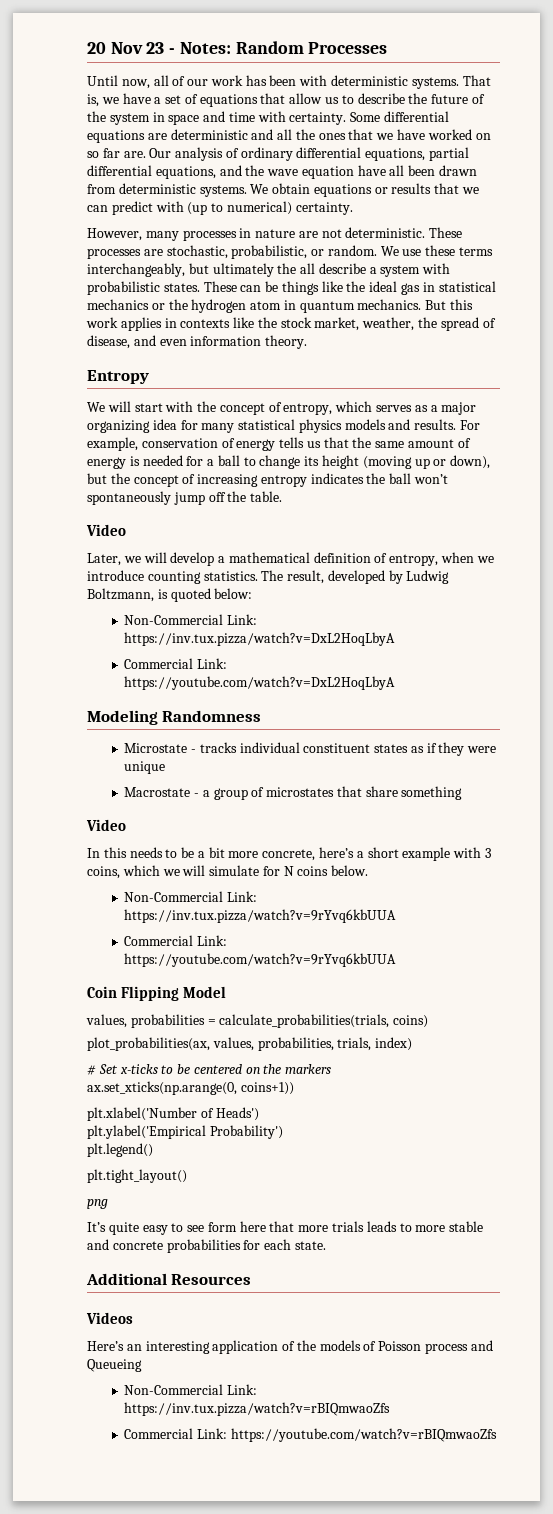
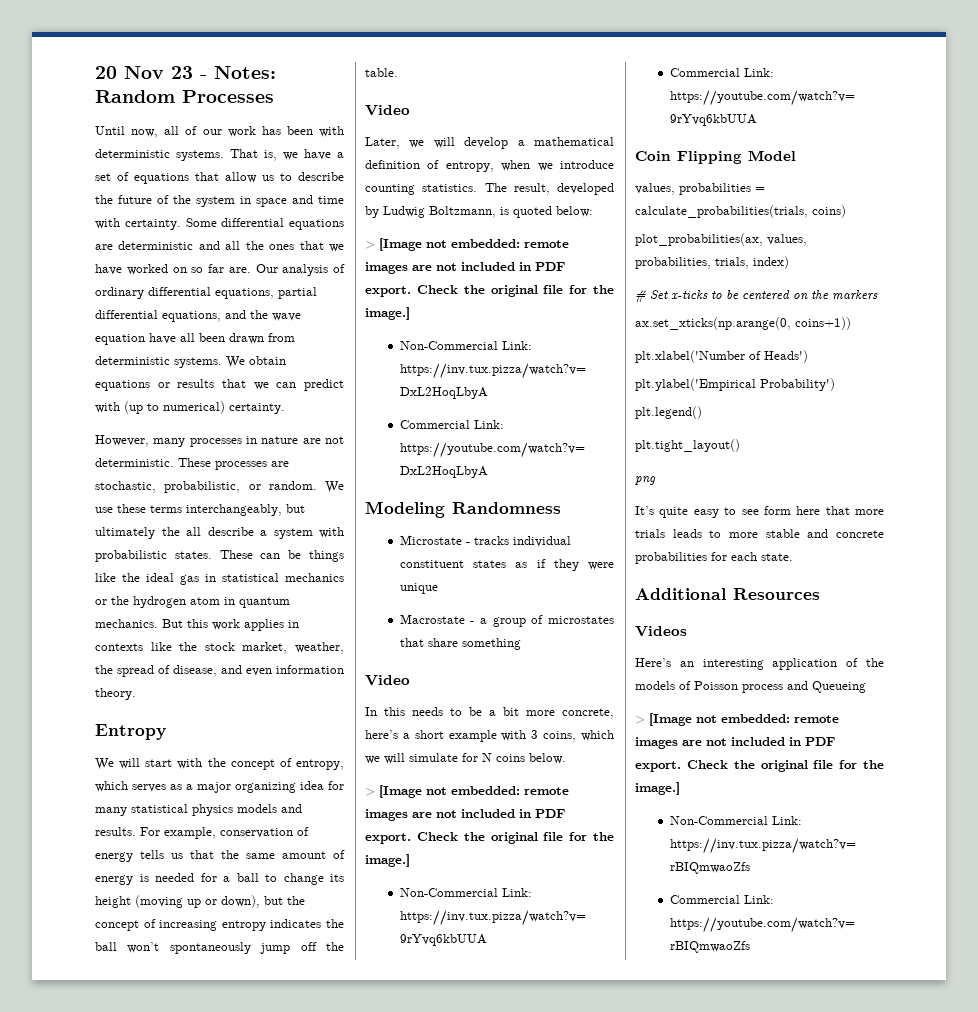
(253, 593) none -> [365,238,569,251] [365,262,565,274] [365,285,614,297] [365,307,410,320] // > [Image not embedded: remote images are not included in PDF export. Check the original file for the image.]
(369, 870) none -> [365,785,569,798] [365,809,565,821] [365,832,614,844] [365,854,410,867] // > [Image not embedded: remote images are not included in PDF export. Check the original file for the image.]
(142, 1365) none -> [635,713,839,726] [635,737,835,749] [635,760,884,772] [635,782,680,795] // > [Image not embedded: remote images are not included in PDF export. Check the original file for the image.]

